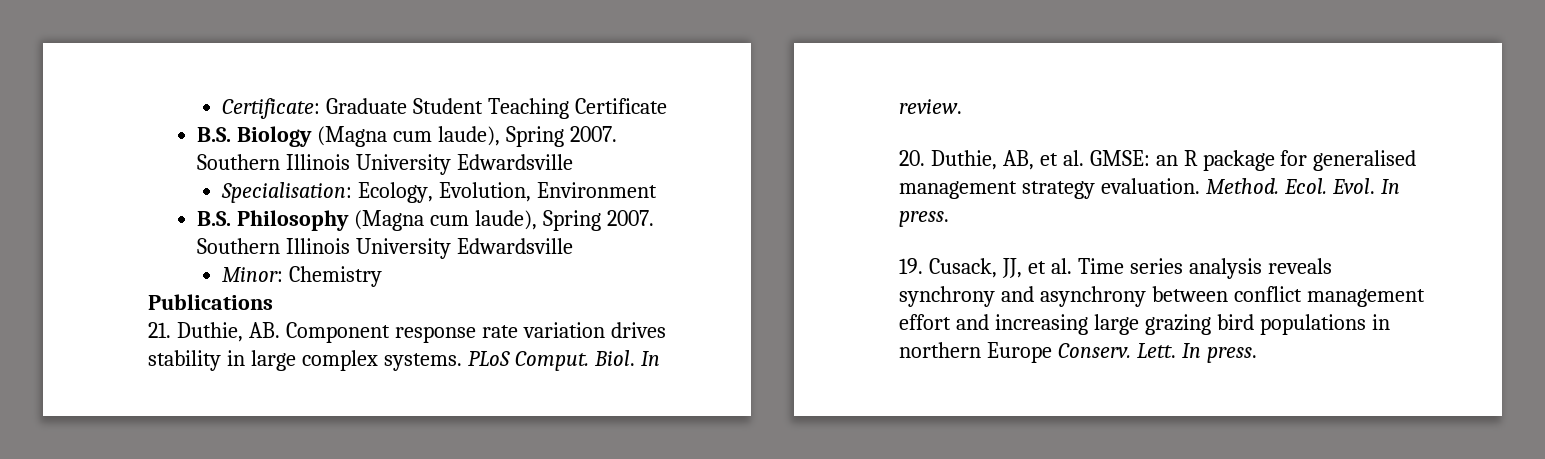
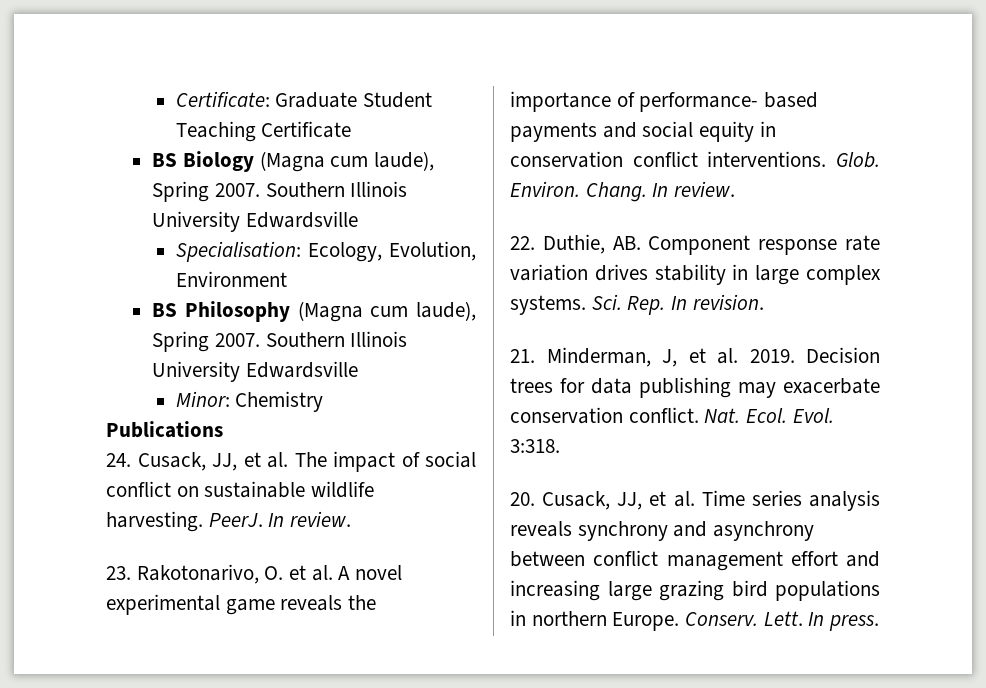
[197,127,232,142] B.S. -> [152,153,178,167] BS
[197,211,232,226] B.S. -> [152,303,178,317] BS
[148,322,171,338] 21. -> [106,451,476,472] [106,481,375,498] [106,511,352,532] [106,564,403,584] [106,594,377,615] [510,91,819,112] [510,121,776,142] [510,151,880,168] [510,181,736,202] [510,236,535,250] 24. Cusack, JJ, et al. The impact of social conflict on sustainable wildlife harvesting. PeerJ. In review. // 23. Rakotonarivo, O. et al. A novel experimental game reveals the importance of performance- based payments and social equity in conservation conflict interventions. Glob. Environ. Chang. In review. // 22.
[467,350,660,371] [899,99,962,114] [899,150,1417,171] [899,178,1400,199] [899,211,949,227] [899,258,923,274] PLoS Comput. Biol. In review. // 20. Duthie, AB, et al. GMSE: an R package for generalised management strategy evaluation. Method. Ecol. Evol. In press. // 19. -> [591,294,764,315] [510,347,880,367] [510,377,880,398] [510,407,834,424] [510,439,560,453] [510,492,535,506] Sci. Rep. In revision. // 21. Minderman, J, et al. 2019. Decision trees for data publishing may exacerbate conservation conflict. Nat. Ecol. Evol. 3:318. // 20.
[986,342,1052,363] Europe -> [612,612,680,631] Europe.

